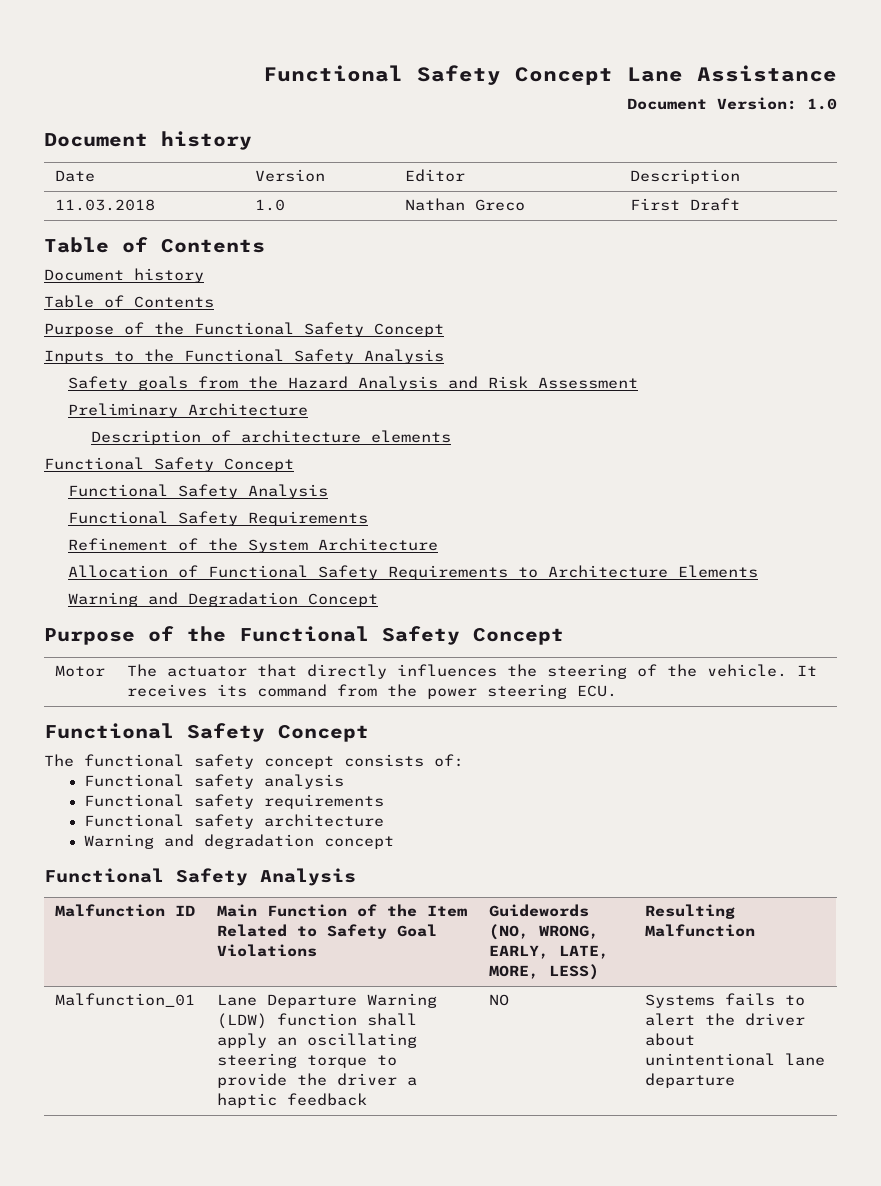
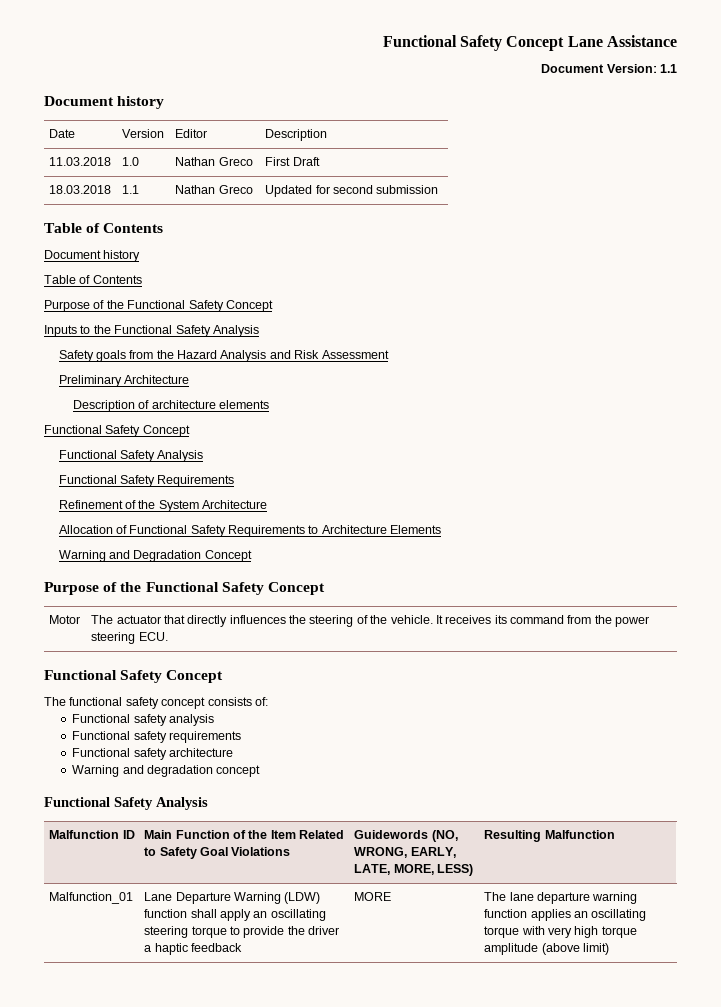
[807,98,837,110] 1.0 -> [660,64,677,73] 1.1
(740, 204) none -> [49,185,112,194] [122,185,140,194] [175,185,253,194] [265,185,439,197] // 18.03.2018 | 1.1 | Nathan Greco | Updated for second submission
[488,994,509,1006] [644,993,805,1008] [644,1013,805,1026] [644,1033,695,1046] [644,1053,825,1066] [644,1073,735,1088] NO | Systems fails to alert the driver about unintentional lane departure -> [354,892,392,901] [484,892,638,904] [484,909,647,921] [484,926,637,938] [484,943,609,955] MORE | The lane departure warning function applies an oscillating torque with very high torque amplitude (above limit)

